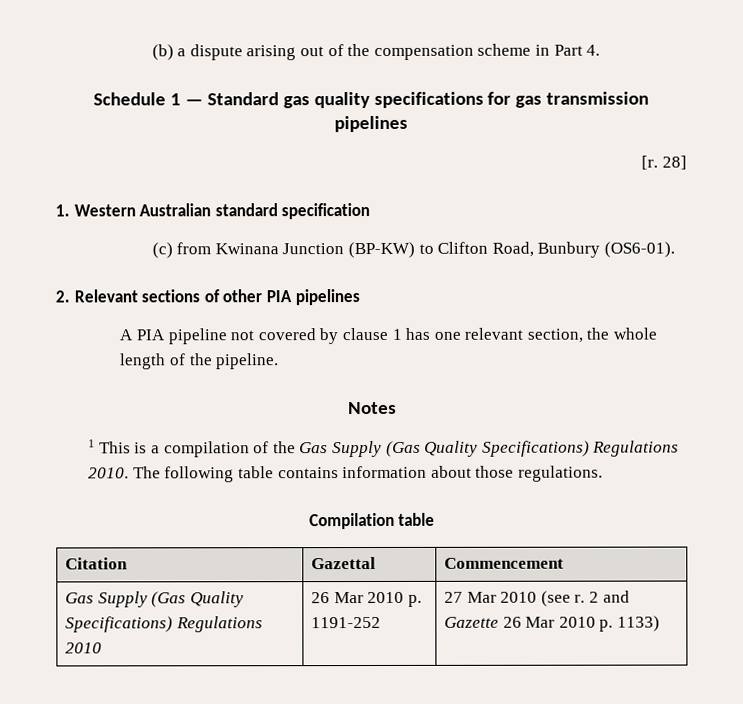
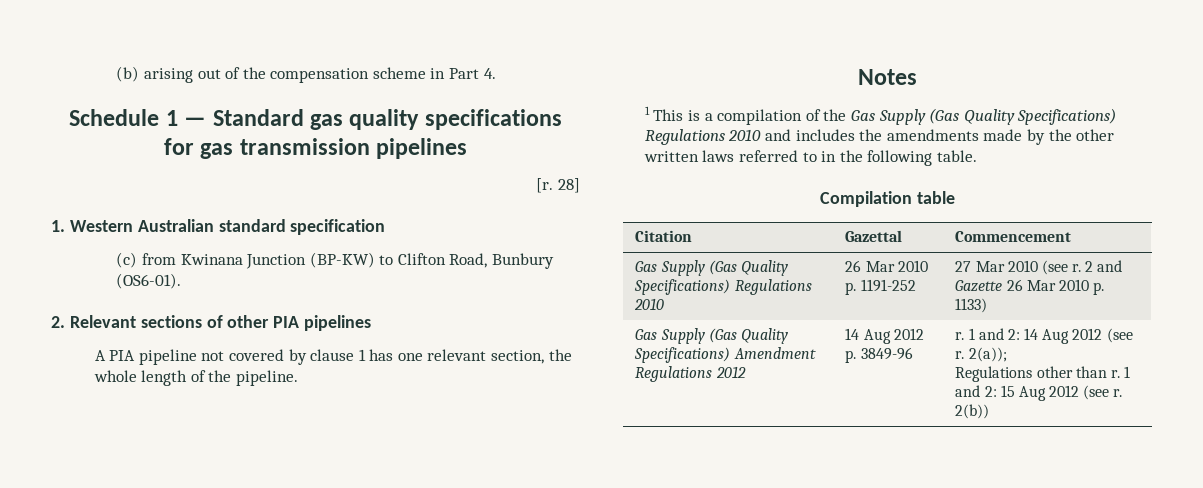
[177,44,243,61] a dispute -> (140, 74) none
[88,465,603,483] 2010. The following table contains information about those regulations. -> [728,129,1115,145] [643,150,977,166] 2010 and includes the amendments made by the other written laws referred to in the following table.
(660, 623) none -> [635,328,788,344] [634,347,816,363] [635,366,746,382] [845,328,924,344] [845,347,913,363] [955,328,1133,344] [955,347,1007,362] [955,366,1131,382] [955,385,1123,401] [955,404,990,419] // Gas Supply (Gas Quality Specifications) Amendment Regulations 2012 | 14 Aug 2012 p. 3849-96 | r. 1 and 2: 14 Aug 2012 (see r. 2(a)); // Regulations other than r. 1 and 2: 15 Aug 2012 (see r. 2(b))

